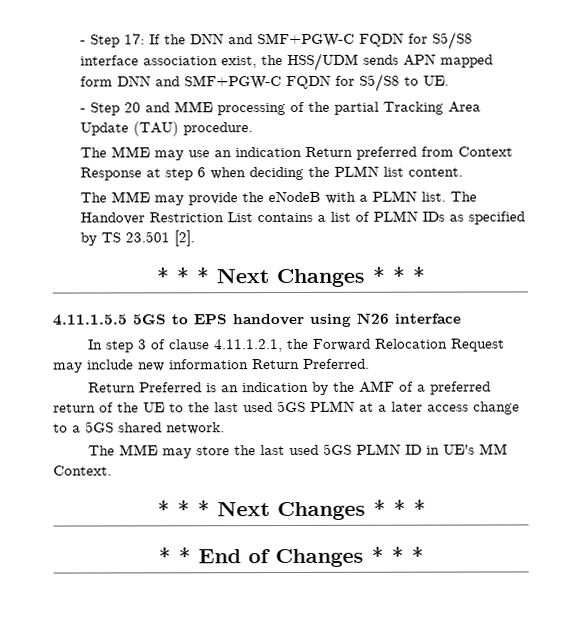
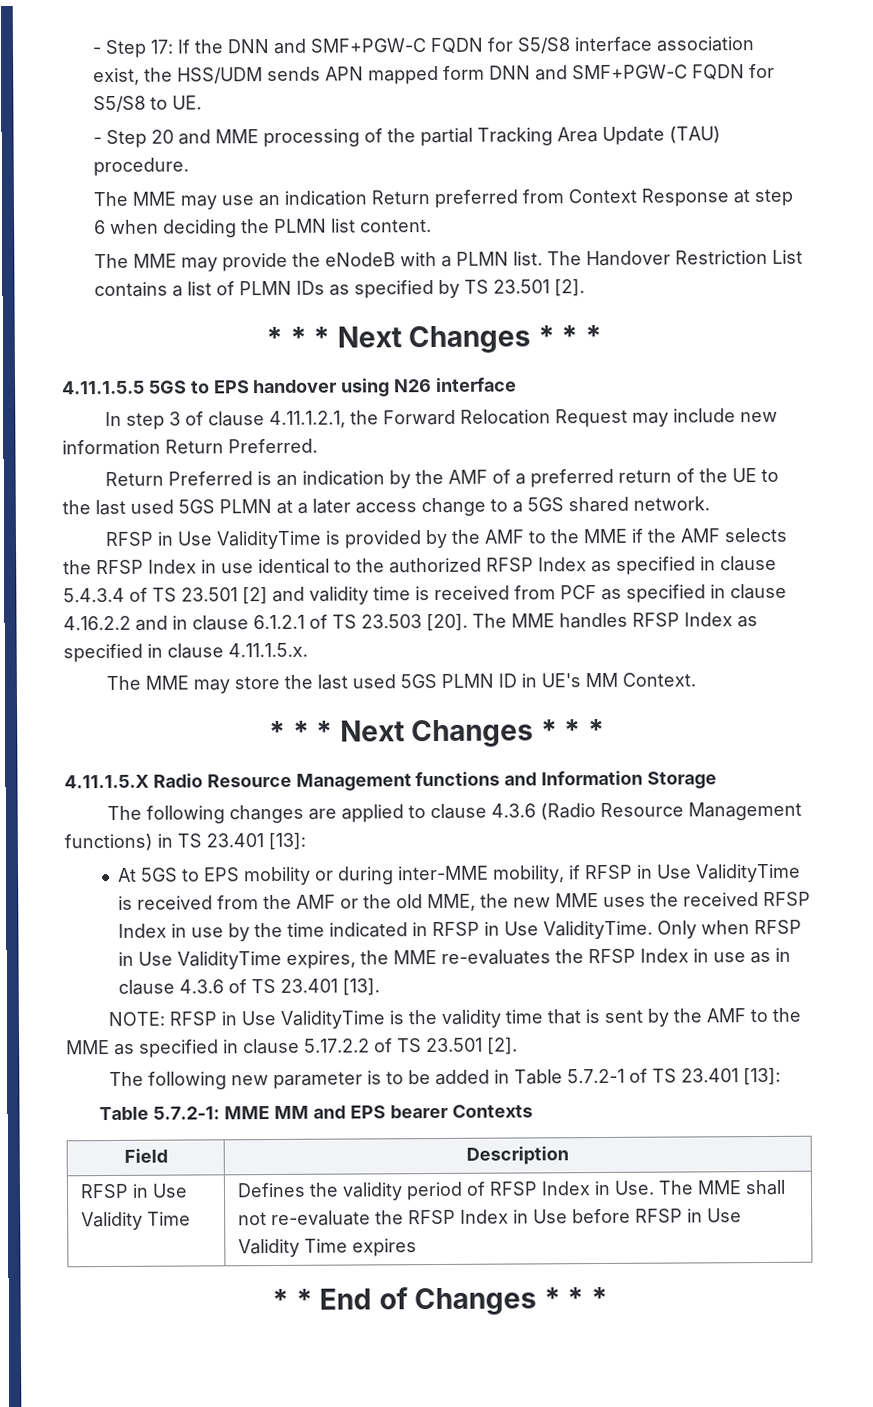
(225, 428) none -> [104,527,788,550] [63,555,777,575] [63,583,787,605] [63,612,758,632] [63,642,308,663] // RFSP in Use ValidityTime is provided by the AMF to the MME if the AMF selects the RFSP Index in use identical to the authorized RFSP Index as specified in clause 5.4.3.4 of TS 23.501 [2] and validity time is received from PCF as specified in clause 4.16.2.2 and in clause 6.1.2.1 of TS 23.503 [20]. The MME handles RFSP Index as specified in clause 4.11.1.5.x.
(426, 507) none -> [64,770,718,791] [106,801,802,824] [64,832,306,852] [116,863,801,886] [117,891,811,912] [117,919,802,942] [117,947,791,970] [117,978,380,996] [107,1007,801,1029] [66,1037,518,1058] [108,1067,781,1090] [99,1104,534,1121] [123,1148,168,1163] [466,1146,569,1165] [79,1183,188,1199] [80,1211,191,1231] [236,1179,786,1201] [237,1208,742,1227] [237,1238,417,1258] // 4.11.1.5.X Radio Resource Management functions and Information Storage // The following changes are applied to clause 4.3.6 (Radio Resource Management functions) in TS 23.401 [13]: // At 5GS to EPS mobility or during inter-MME mobility, if RFSP in Use ValidityTime is received from the AMF or the old MME, the new MME uses the received RFSP Index in use by the time indicated in RFSP in Use ValidityTime. Only when RFSP in Use ValidityTime expires, the MME re-evaluates the RFSP Index in use as in clause 4.3.6 of TS 23.401 [13]. // NOTE: RFSP in Use ValidityTime is the validity time that is sent by the AMF to the MME as specified in clause 5.17.2.2 of TS 23.501 [2]. // The following new parameter is to be added in Table 5.7.2-1 of TS 23.401 [13]: // Table 5.7.2-1: MME MM and EPS bearer Contexts // Field | Description // RFSP in Use Validity Time | Defines the validity period of RFSP Index in Use. The MME shall not re-evaluate the RFSP Index in Use before RFSP in Use Validity Time expires

